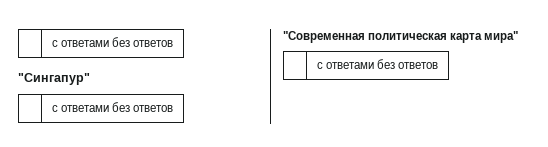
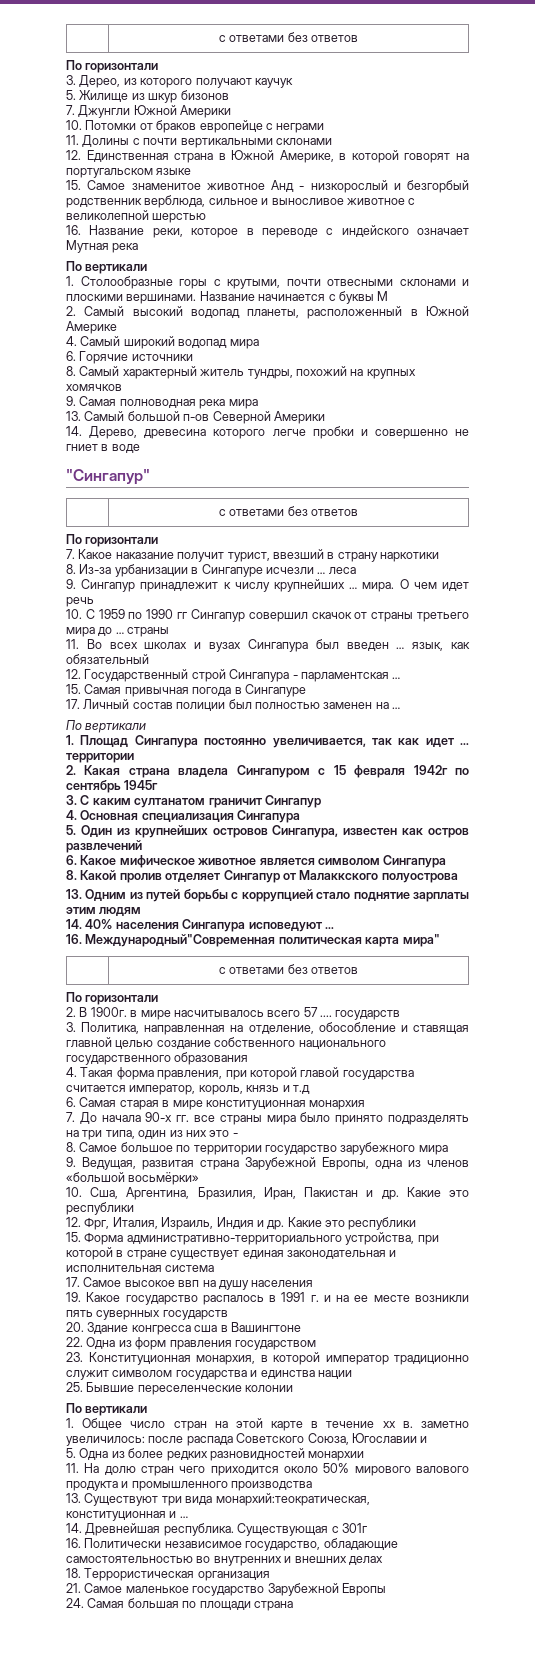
[51,37,174,47] | с ответами без ответов -> [218,32,359,42] [66,60,159,73] [66,75,293,88] [66,90,229,103] [66,105,232,118] [66,120,325,133] [66,135,332,148] [66,150,469,163] [66,168,192,178] [66,180,469,193] [66,195,416,208] [66,210,207,223] [66,225,469,238] [66,240,139,253] [66,261,148,274] [66,276,469,289] [66,291,389,304] [66,306,469,319] [66,321,117,334] [66,336,259,349] [66,351,193,364] [66,366,416,379] [66,384,122,391] [66,396,258,409] [66,411,325,424] [66,426,469,439] [66,444,140,453] | с ответами без ответов // По горизонтали // 3. Дерео, из которого получают каучук // 5. Жилище из шкур бизонов // 7. Джунгли Южной Америки // 10. Потомки от браков европейце с неграми // 11. Долины с почти вертикальными склонами // 12. Единственная страна в Южной Америке, в которой говорят на португальском языке // 15. Самое знаменитое животное Анд - низкорослый и безгорбый родственник верблюда, сильное и выносливое животное с великолепной шерстью // 16. Название реки, которое в переводе с индейского означает Мутная река // По вертикали // 1. Столообразные горы с крутыми, почти отвесными склонами и плоскими вершинами. Название начинается с буквы М // 2. Самый высокий водопад планеты, расположенный в Южной Америке // 4. Самый широкий водопад мира // 6. Горячие источники // 8. Самый характерный житель тундры, похожий на крупных хомячков // 9. Самая полноводная река мира // 13. Самый большой п-ов Северной Америки // 14. Дерево, древесина которого легче пробки и совершенно не гниет в воде
[283,31,365,43] "Современная -> [66,534,159,547] [66,549,439,562] [66,564,356,577] [66,579,469,592] [66,597,94,607] [66,609,469,622] [66,627,170,637] [66,639,470,652] [66,654,149,664] [66,669,401,682] [66,684,306,697] [66,699,400,711] [66,720,147,733] [66,735,469,748] [66,753,134,763] [66,765,470,778] [66,780,159,793] [66,795,321,808] [66,810,301,823] [66,825,469,838] [66,840,142,853] [66,855,447,868] [66,870,458,883] [66,889,470,902] [66,907,142,916] [66,919,334,932] [66,934,276,947] По горизонтали // 7. Какое наказание получит турист, ввезший в страну наркотики // 8. Из-за урбанизации в Сингапуре исчезли … леса // 9. Сингапур принадлежит к числу крупнейших … мира. О чем идет речь // 10. С 1959 по 1990 гг Сингапур совершил скачок от страны третьего мира до … страны // 11. Во всех школах и вузах Сингапура был введен … язык, как обязательный // 12. Государственный строй Сингапура - парламентская … // 15. Самая привычная погода в Сингапуре // 17. Личный состав полиции был полностью заменен на … // По вертикали // 1. Площад Сингапура постоянно увеличивается, так как идет … территории // 2. Какая страна владела Сингапуром с 15 февраля 1942г по сентябрь 1945г // 3. С каким султанатом граничит Сингапур // 4. Основная специализация Сингапура // 5. Один из крупнейших островов Сингапура, известен как остров развлечений // 6. Какое мифическое животное является символом Сингапура // 8. Какой пролив отделяет Сингапур от Малаккского полуострова // 13. Одним из путей борьбы с коррупцией стало поднятие зарплаты этим людям // 14. 40% населения Сингапура исповедуют … // 16. Международный"Современная
(439, 65) none -> [66,992,159,1005] [66,1007,401,1020] [66,1022,469,1035] [66,1037,386,1049] [66,1052,249,1065] [66,1067,414,1080] [66,1085,310,1095] [66,1097,366,1110] [66,1112,470,1125] [66,1130,238,1140] [66,1142,448,1155] [66,1157,469,1170] [66,1172,200,1185] [66,1187,469,1200] [66,1202,134,1215] [66,1217,417,1230] [66,1232,439,1245] [66,1247,397,1260] [66,1265,215,1272] [66,1277,314,1290] [66,1292,469,1305] [66,1310,228,1320] [66,1322,301,1335] [66,1337,316,1350] [66,1352,469,1365] [66,1370,352,1380] [66,1382,294,1395] [66,1403,148,1416] [66,1418,470,1431] [66,1433,428,1446] [66,1448,365,1461] [66,1463,469,1476] [66,1481,313,1491] [66,1493,370,1506] [66,1511,188,1521] [66,1523,367,1536] [66,1538,398,1551] [66,1556,383,1566] [66,1568,270,1581] [66,1583,386,1596] [66,1598,293,1611] // По горизонтали // 2. В 1900г. в мире насчитывалось всего 57 .... государств // 3. Политика, направленная на отделение, обособление и ставящая главной целью создание собственного национального государственного образования // 4. Такая форма правления, при которой главой государства считается император, король, князь и т.д // 6. Самая старая в мире конституционная монархия // 7. До начала 90-х гг. все страны мира было принято подразделять на три типа, один из них это - // 8. Самое большое по территории государство зарубежного мира // 9. Ведущая, развитая страна Зарубежной Европы, одна из членов «большой восьмёрки» // 10. Сша, Аргентина, Бразилия, Иран, Пакистан и др. Какие это республики // 12. Фрг, Италия, Израиль, Индия и др. Какие это республики // 15. Форма административно-территориального устройства, при которой в стране существует единая законодательная и исполнительная система // 17. Самое высокое ввп на душу населения // 19. Какое государство распалось в 1991 г. и на ее месте возникли пять сувернных государств // 20. Здание конгресса сша в Вашингтоне // 22. Одна из форм правления государством // 23. Конституционная монархия, в которой император традиционно служит символом государства и единства нации // 25. Бывшие переселенческие колонии // По вертикали // 1. Общее число стран на этой карте в течение xx в. заметно увеличилось: после распада Советского Союза, Югославии и // 5. Одна из более редких разновидностей монархии // 11. На долю стран чего приходится около 50% мирового валового продукта и промышленного производства // 13. Существуют три вида монархий:теократическая, конституционная и … // 14. Древнейшая республика. Существующая с 301г // 16. Политически независимое государство, обладающие самостоятельностью во внутренних и внешних делах // 18. Террористическая организация // 21. Самое маленькое государство Зарубежной Европы // 24. Самая большая по площади страна

